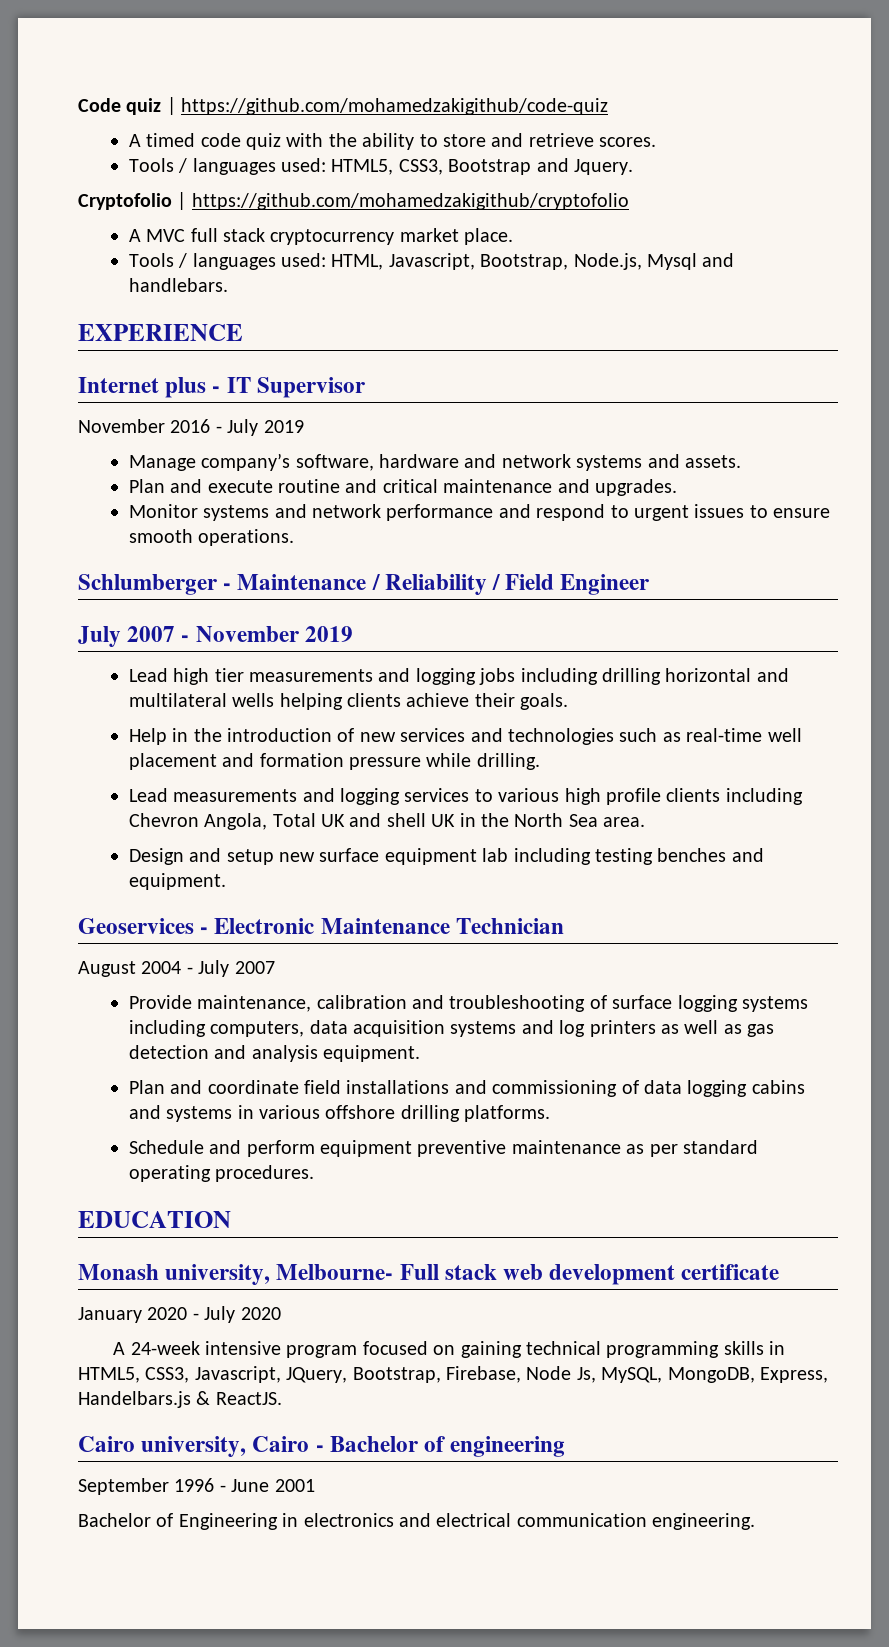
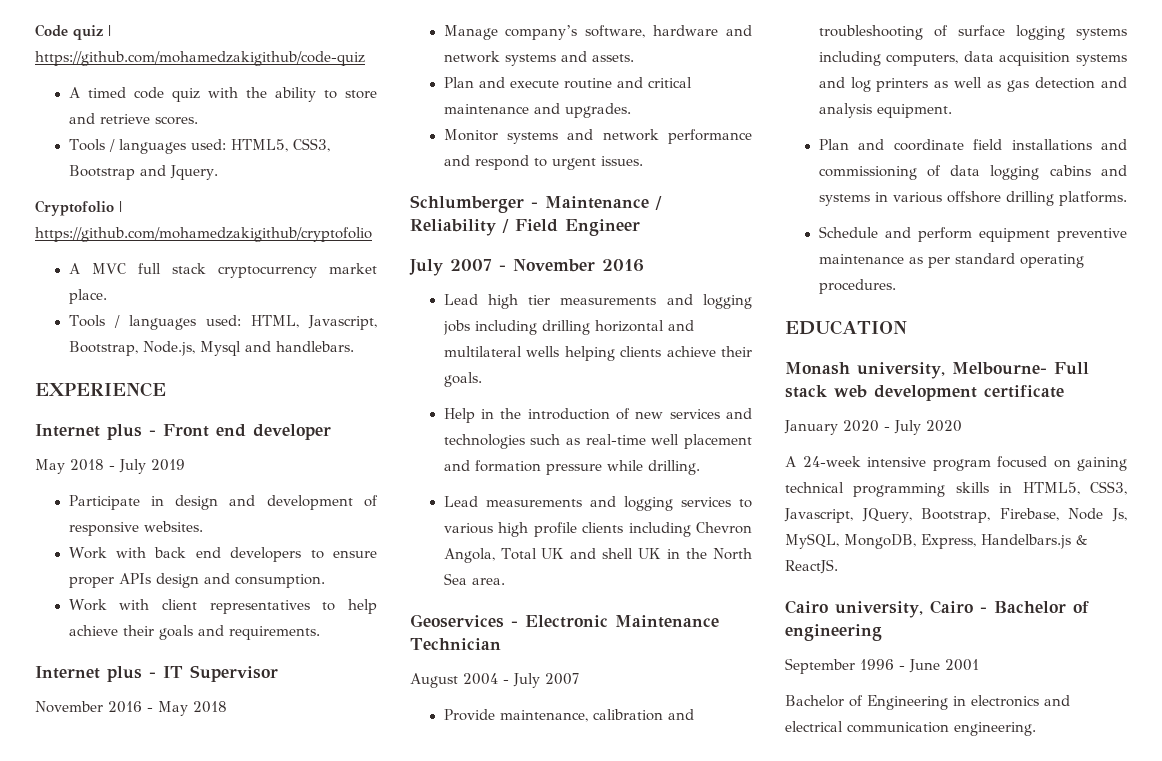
(243, 332) none -> [35,424,331,440] [35,459,185,474] [68,495,379,510] [68,521,203,536] [68,547,377,562] [68,573,325,588] [68,599,377,614] [68,625,320,640] // Internet plus - Front end developer // May 2018 - July 2019 // Participate in design and development of responsive websites. // Work with back end developers to ensure proper APIs design and consumption. // Work with client representatives to help achieve their goals and requirements.
[227,419,304,436] July 2019 -> [158,701,227,716] May 2018
[694,504,831,518] [128,529,295,546] issues to ensure smooth operations. -> [600,156,643,166] issues.
[304,626,353,642] 2019 -> [602,259,644,272] 2016
[128,848,764,865] [128,873,226,890] // Design and setup new surface equipment lab including testing benches and equipment. -> (505, 581) none

